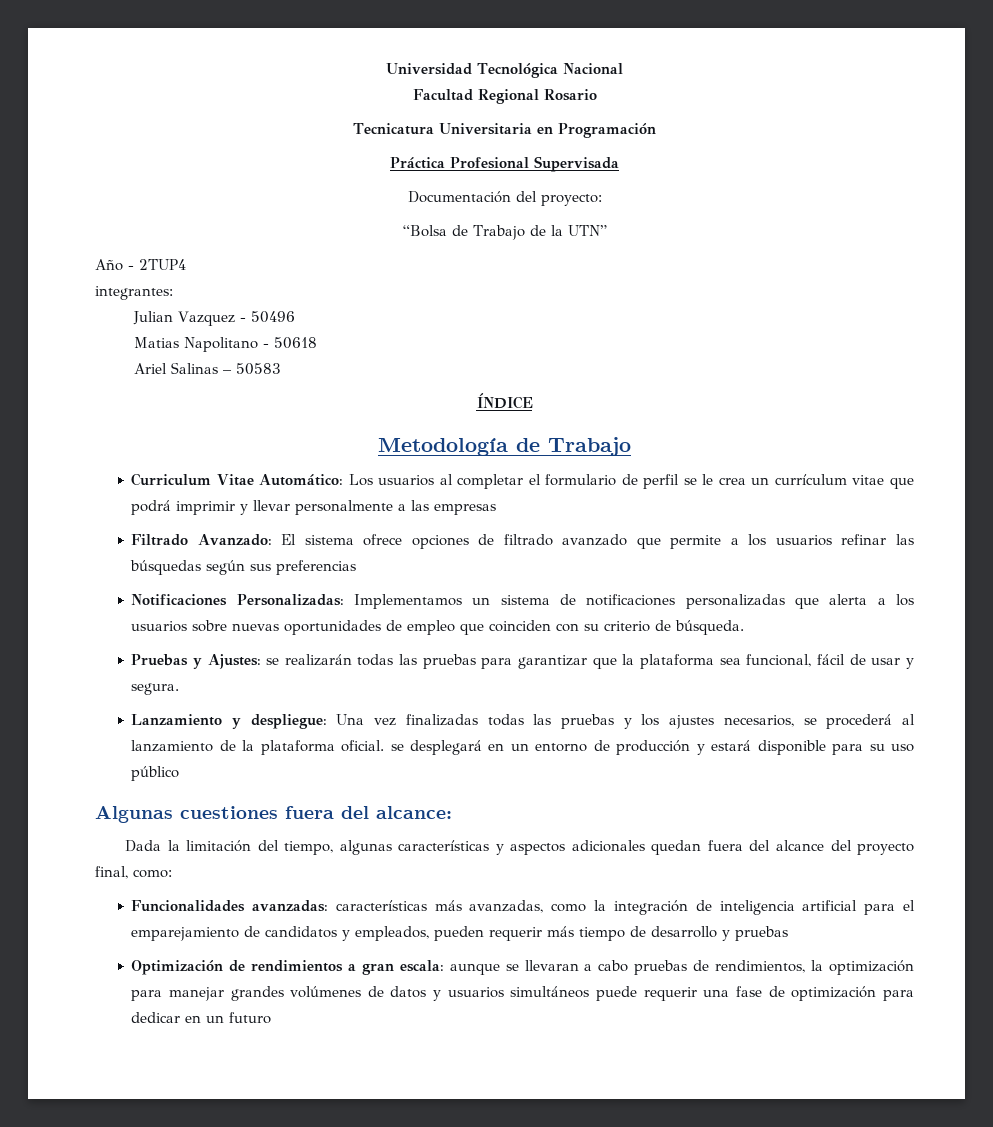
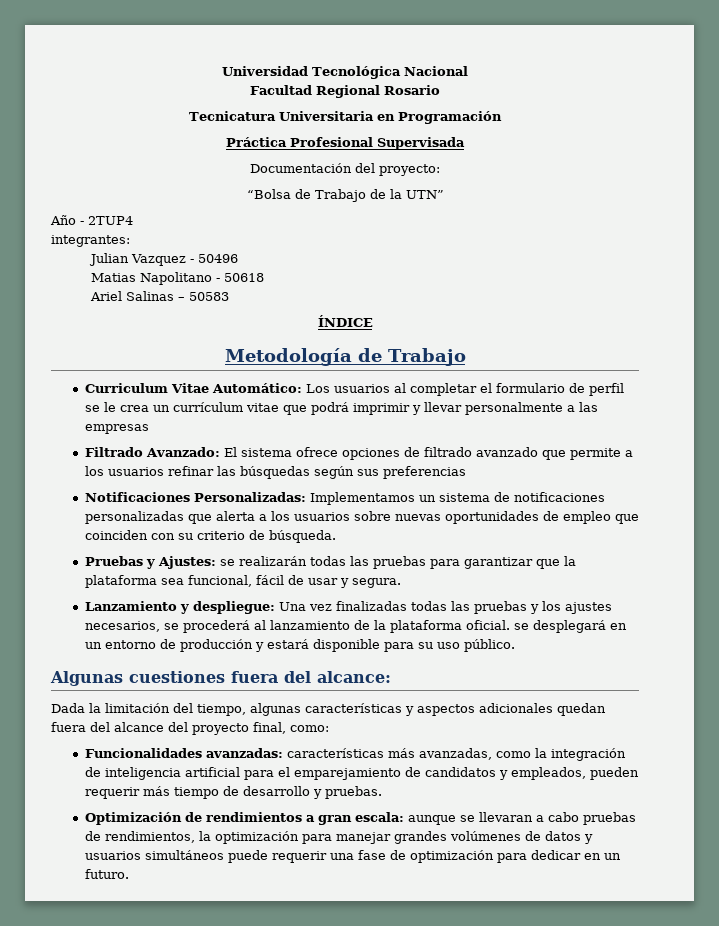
[131,766,180,781] público -> [463,639,515,652] público.
[735,926,789,941] pruebas -> [324,786,382,799] pruebas.
[229,1012,272,1024] futuro -> [84,869,129,879] futuro.

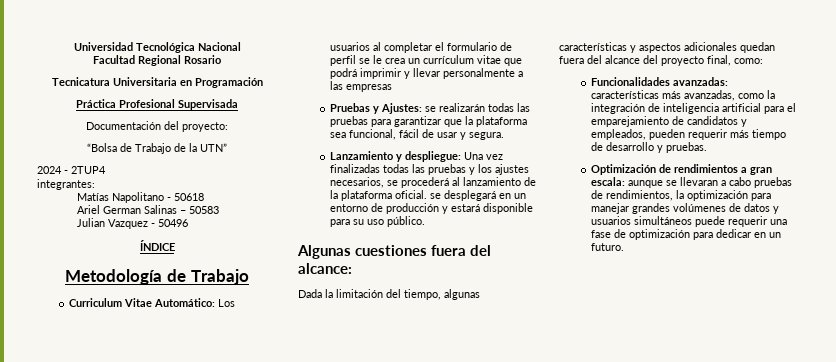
[50,215,76,225] Año -> [37,166,62,174] 2024
[88,253,239,266] [90,273,136,282] Julian Vazquez - 50496 // Matias -> [76,193,109,201] Matías
(122, 296) none -> [102,206,141,214] German
(229, 296) none -> [76,218,188,229] // Julian Vazquez - 50496
[84,447,633,460] [84,466,466,479] [84,492,605,505] [84,511,639,524] [84,530,336,543] // Filtrado Avanzado: El sistema ofrece opciones de filtrado avanzado que permite a los usuarios refinar las búsquedas según sus preferencias // Notificaciones Personalizadas: Implementamos un sistema de notificaciones personalizadas que alerta a los usuarios sobre nuevas oportunidades de empleo que coinciden con su criterio de búsqueda. -> (393, 88) none

